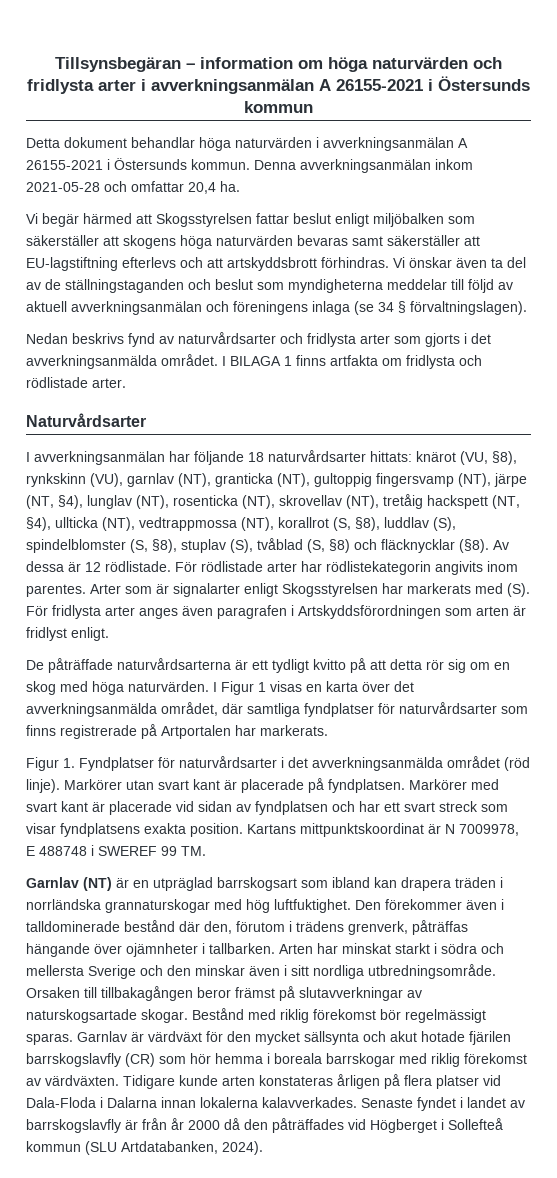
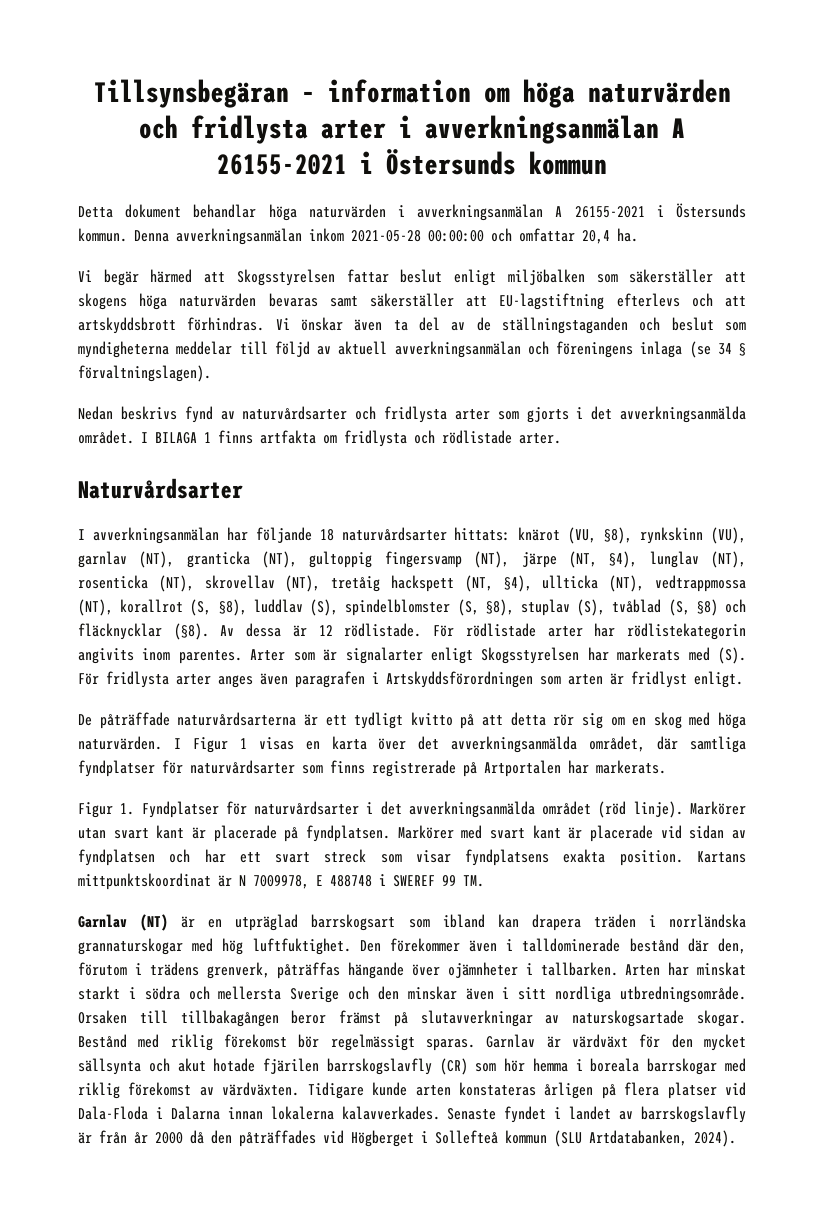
(100, 187) none -> [428,230,484,242] 00:00:00

